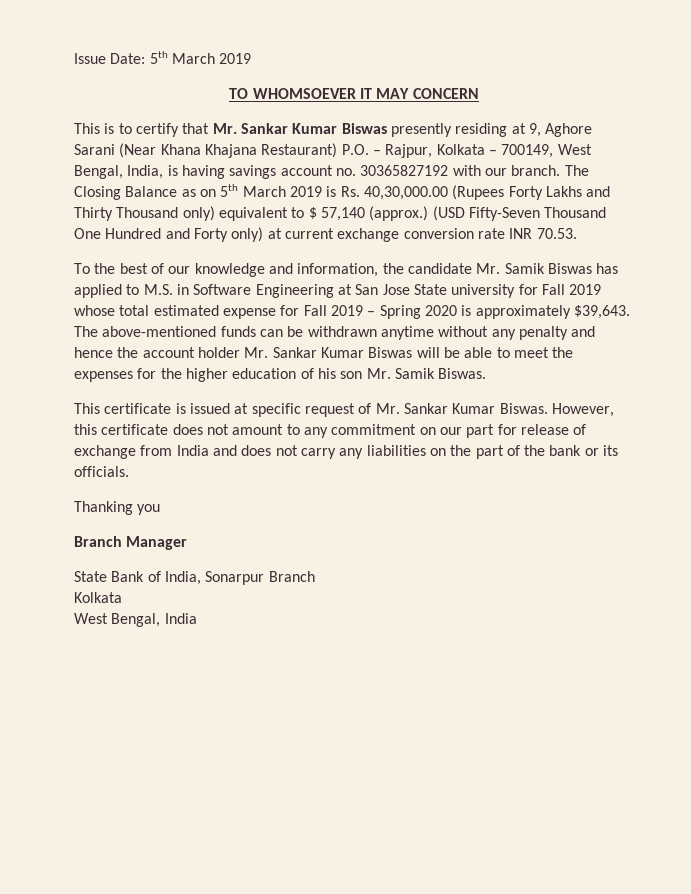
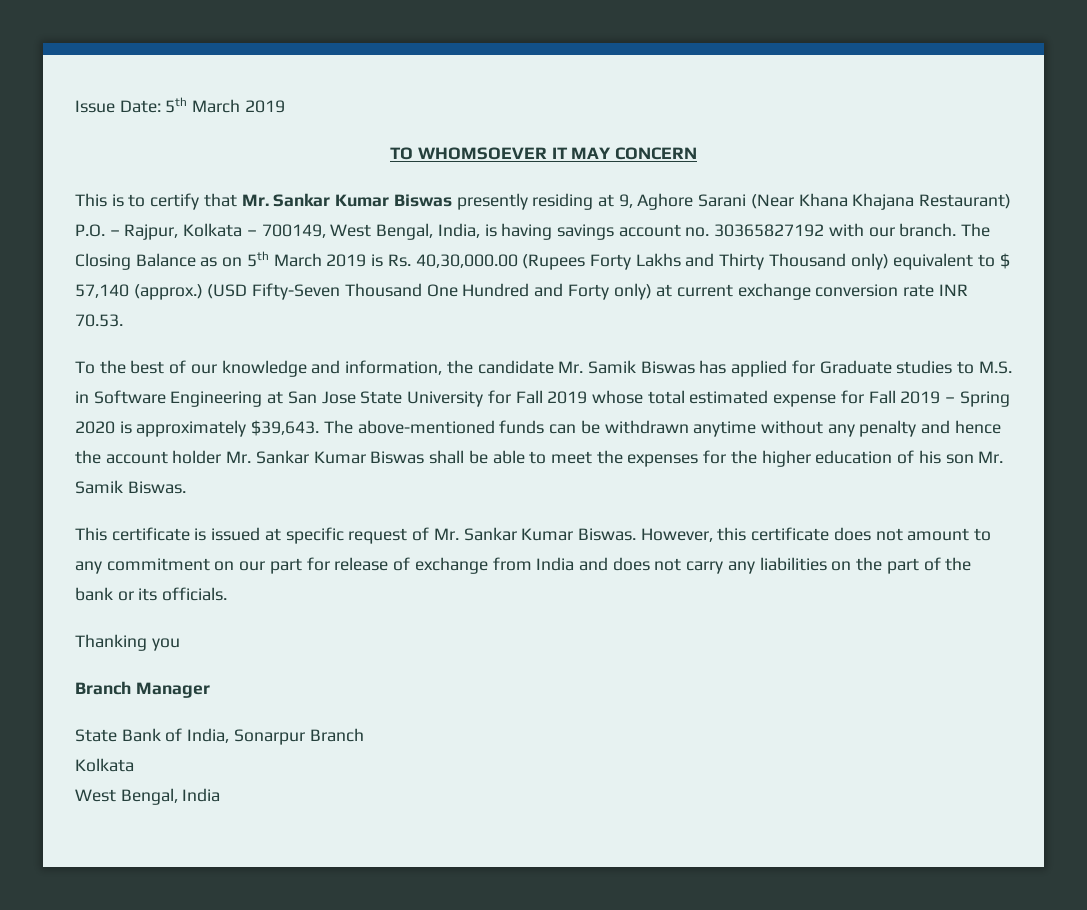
(122, 291) none -> [791,360,953,374] for Graduate studies
[451,284,516,298] university -> [407,391,484,407] University
[416,347,440,358] will -> [429,450,465,464] shall

